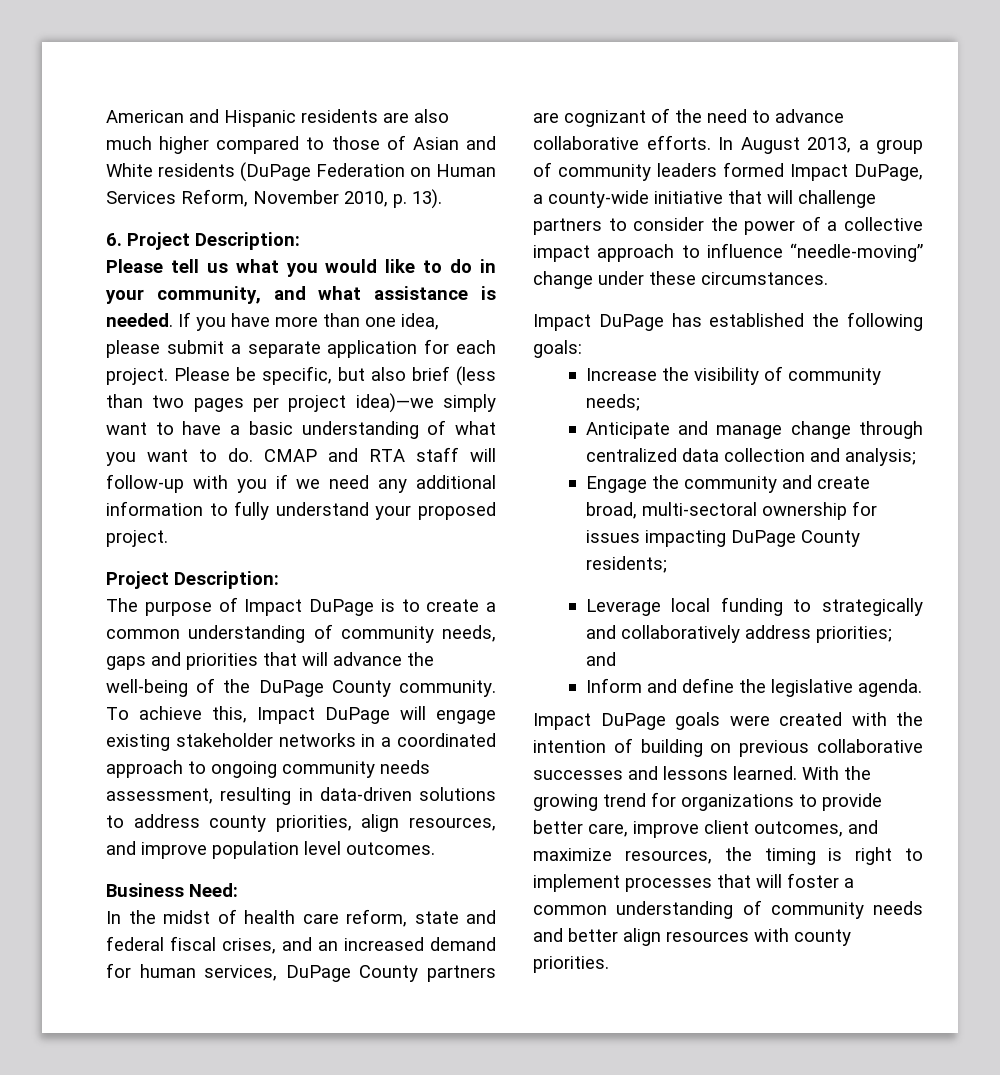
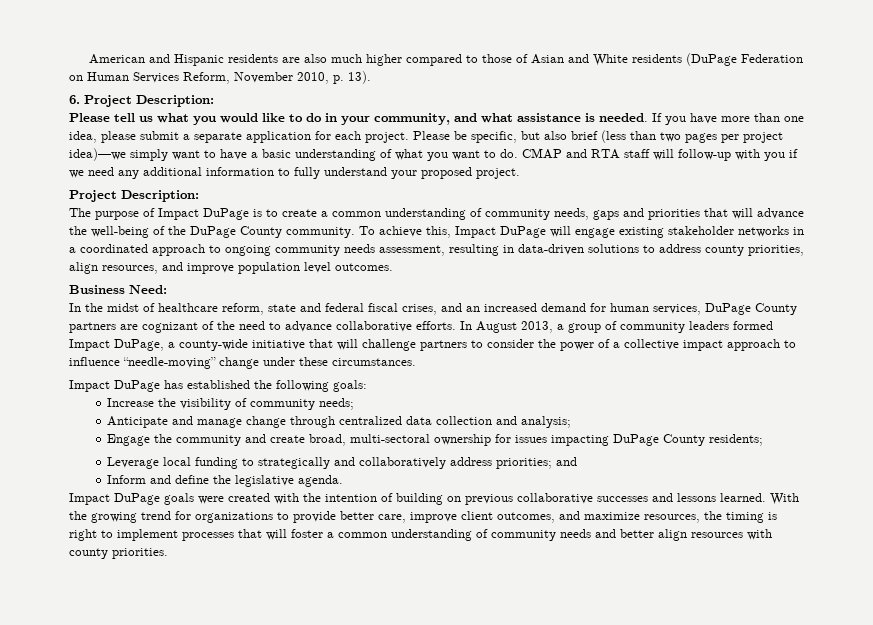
[244,910,339,924] health care -> [158,303,218,312] healthcare

